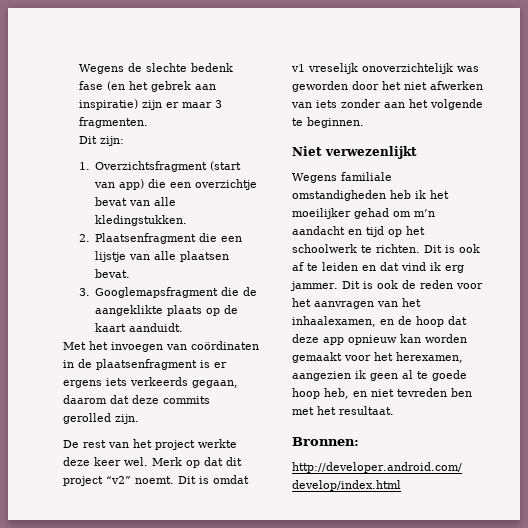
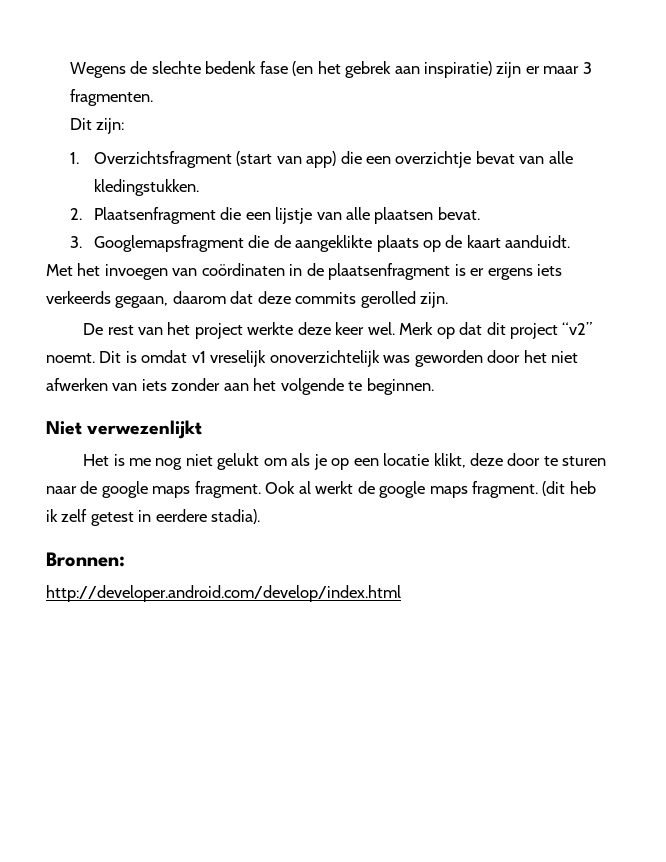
[292,172,392,183] [292,190,449,201] [292,208,435,219] [292,226,425,237] [292,244,480,253] [292,262,464,273] [290,280,483,291] [292,298,421,309] [292,316,467,327] [292,334,467,345] [292,352,463,363] [292,370,467,381] [292,388,472,399] [292,406,394,415] Wegens familiale omstandigheden heb ik het moeilijker gehad om m’n aandacht en tijd op het schoolwerk te richten. Dit is ook af te leiden en dat vind ik erg jammer. Dit is ook de reden voor het aanvragen van het inhaalexamen, en de hoop dat deze app opnieuw kan worden gemaakt voor het herexamen, aangezien ik geen al te goede hoop heb, en niet tevreden ben met het resultaat. -> [83,453,607,470] [46,481,596,498] [46,509,261,526] Het is me nog niet gelukt om als je op een locatie klikt, deze door te sturen naar de google maps fragment. Ook al werkt de google maps fragment. (dit heb ik zelf getest in eerdere stadia).

